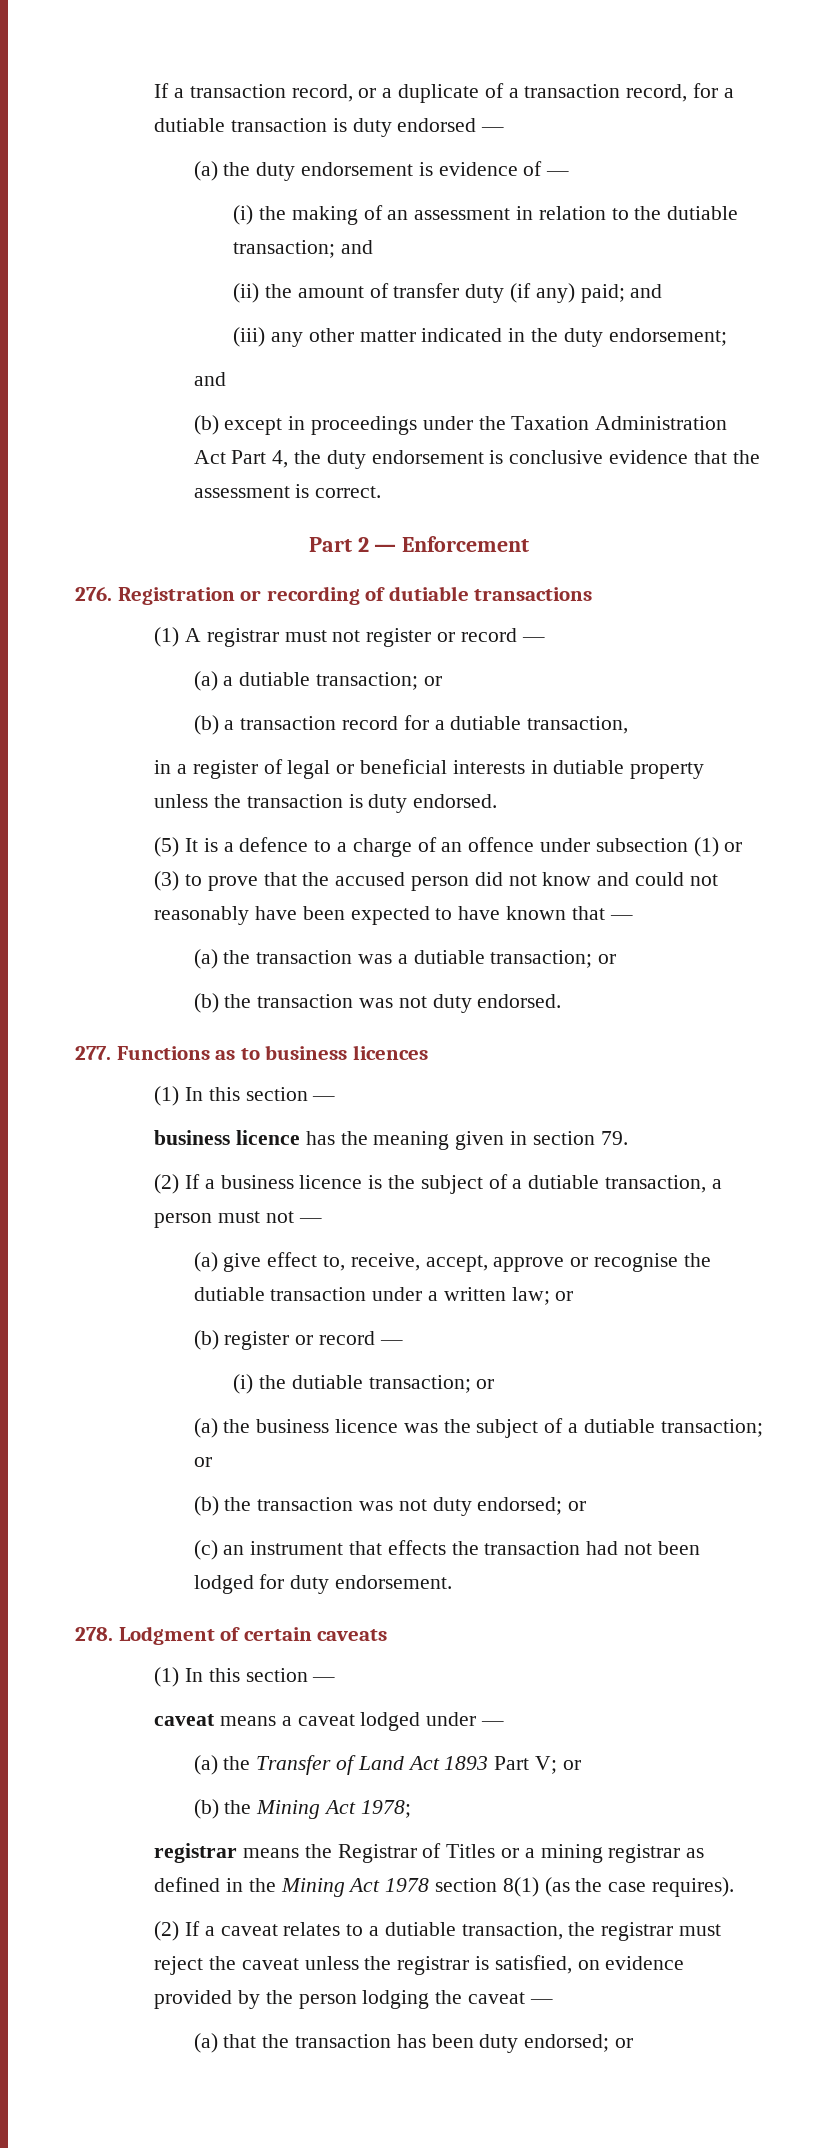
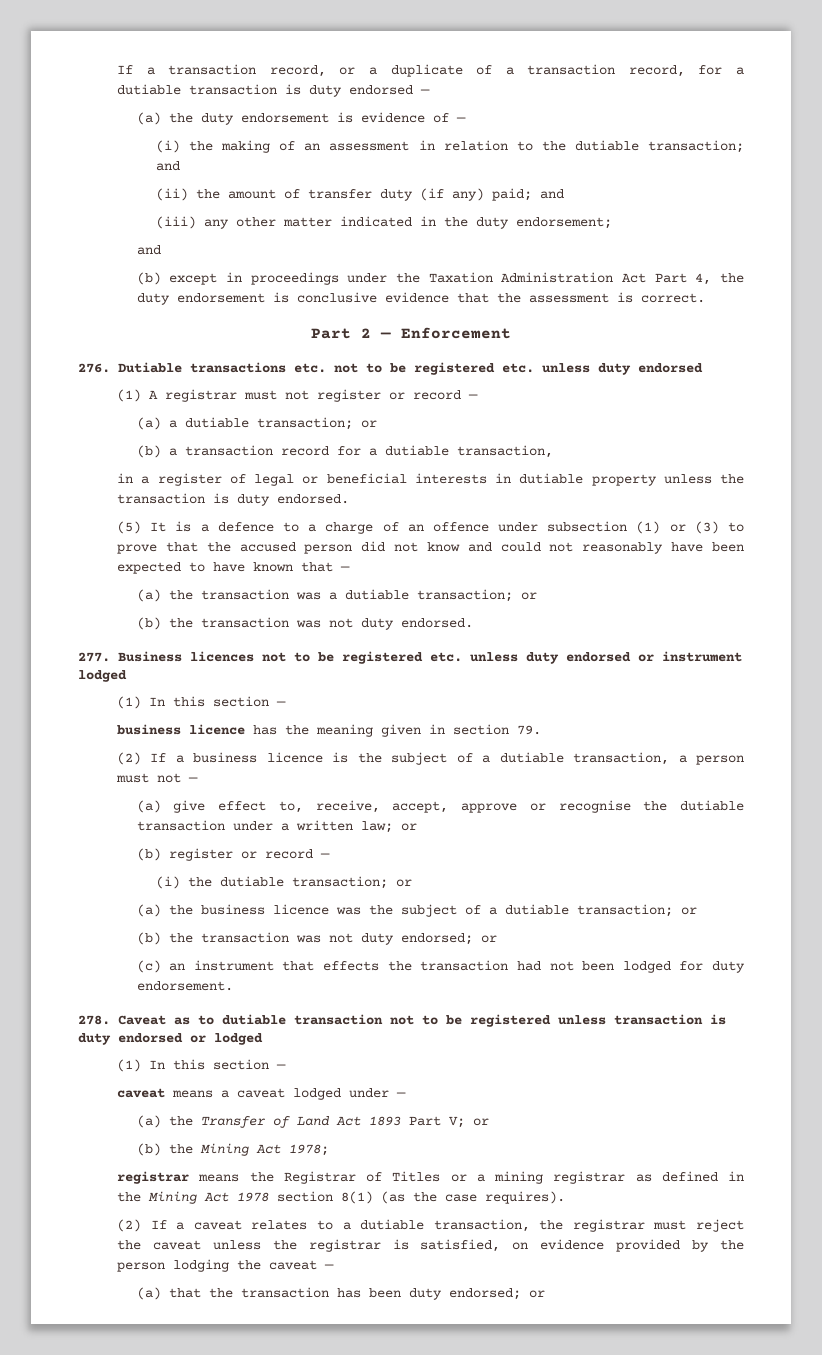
[117,586,593,605] Registration or recording of dutiable transactions -> [118,362,703,375] Dutiable transactions etc. not to be registered etc. unless duty endorsed
[116,1045,428,1060] Functions as to business licences -> [118,651,742,664] [78,670,127,682] Business licences not to be registered etc. unless duty endorsed or instrument lodged
[118,1626,388,1645] Lodgment of certain caveats -> [118,1014,726,1027] [78,1033,263,1045] Caveat as to dutiable transaction not to be registered unless transaction is duty endorsed or lodged

